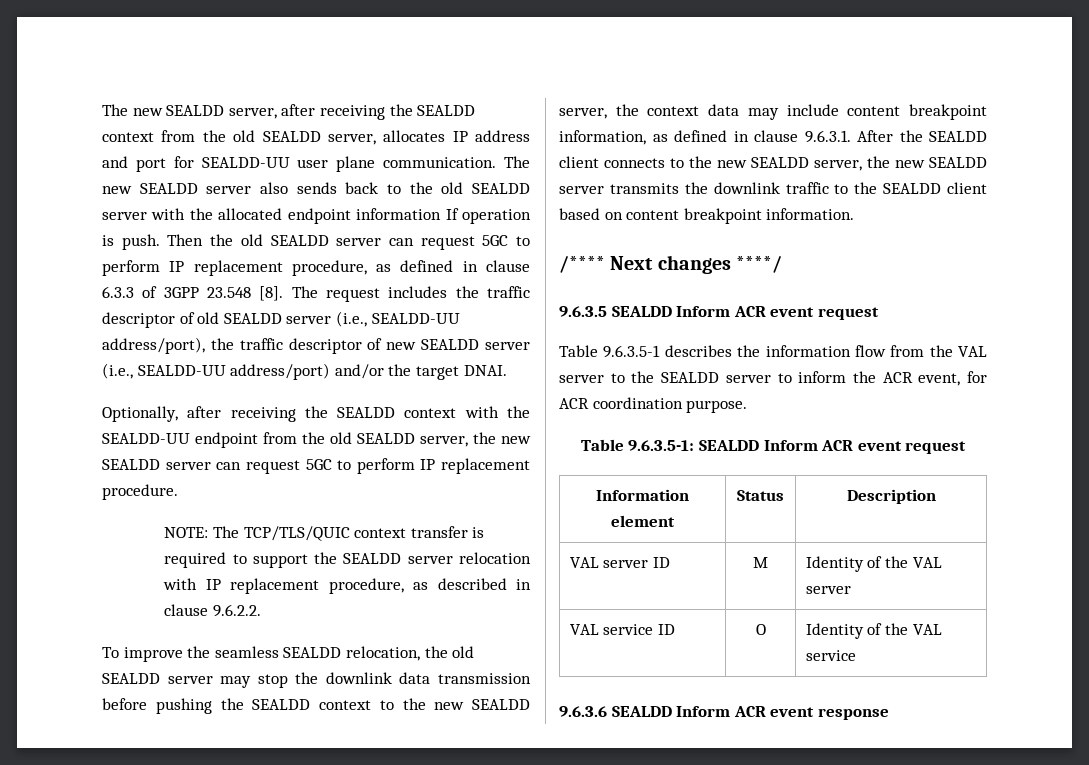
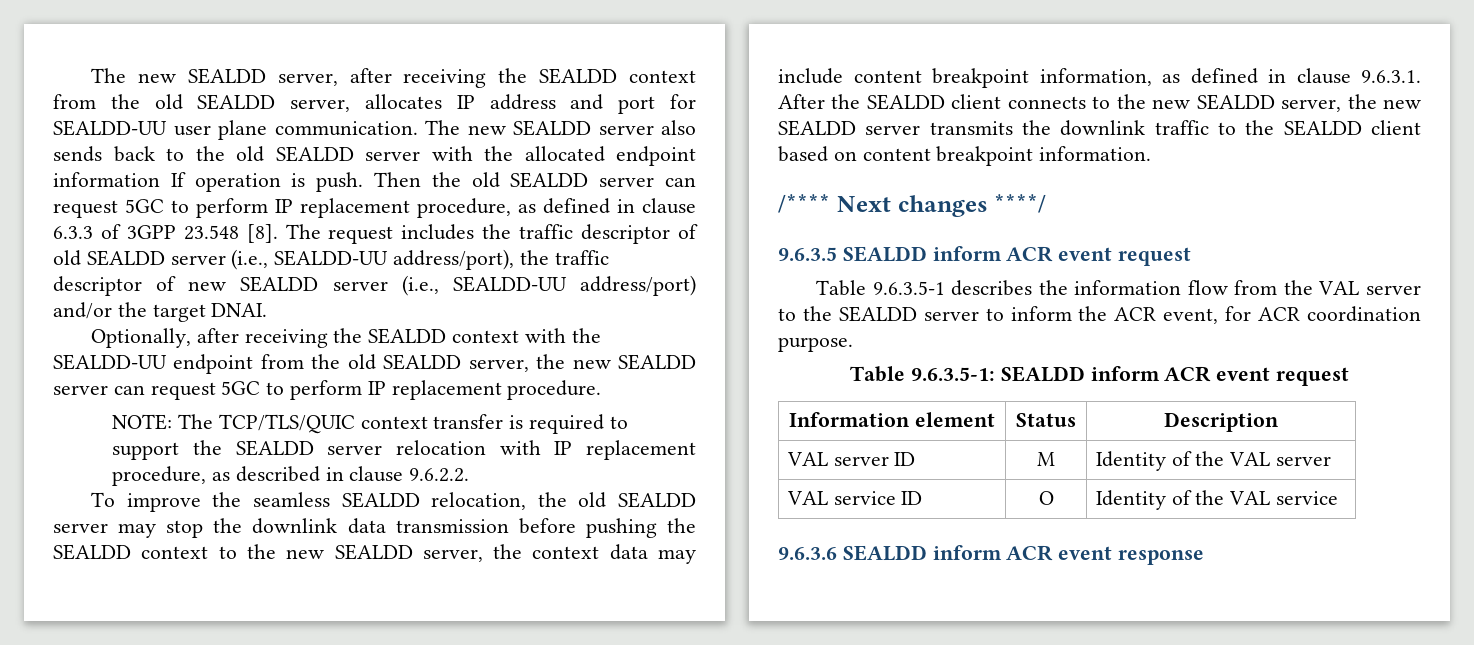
[676,306,731,317] Inform -> [932,246,1002,261] inform
[763,440,818,451] Inform -> [1090,366,1160,381] inform
[676,706,731,717] Inform -> [932,545,1002,560] inform

